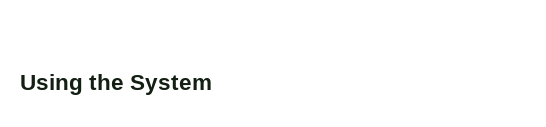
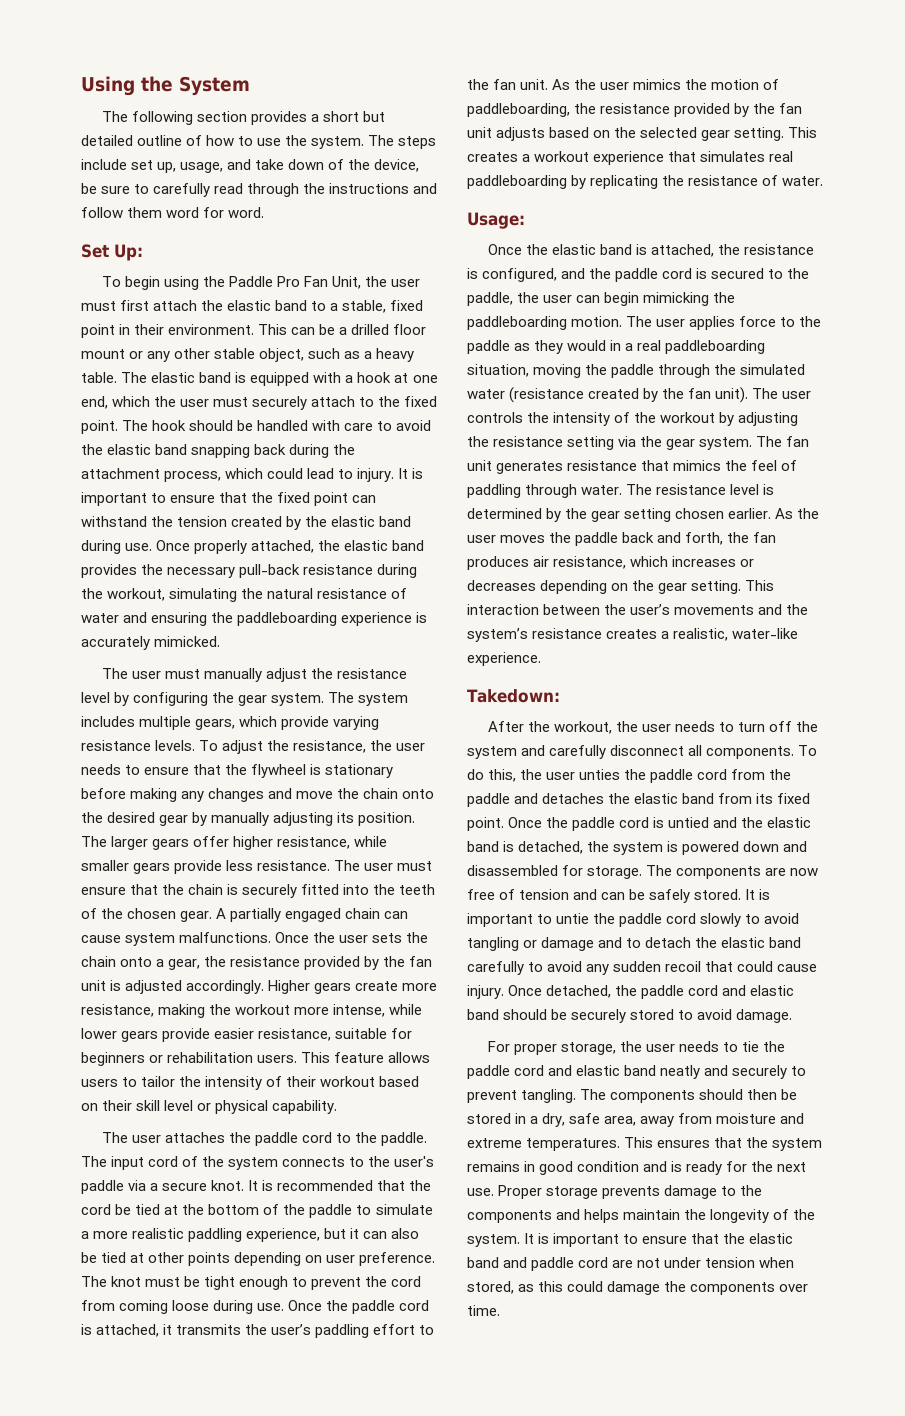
(213, 85) none -> [102,111,386,125] [81,135,437,149] [81,159,420,173] [81,183,438,197] [81,207,265,218] [81,244,143,261] [102,276,421,290] [81,300,424,313] [81,324,427,338] [81,348,415,362] [81,372,438,386] [81,396,438,410] [81,420,432,434] [81,444,356,458] [81,468,424,482] [81,492,377,506] [81,516,412,530] [81,540,425,554] [81,564,418,578] [81,588,408,602] [81,612,428,626] [81,636,221,650] [102,668,408,682] [81,692,409,706] [81,716,380,730] [81,740,426,754] [81,764,394,778] [81,788,435,802] [81,812,416,826] [81,836,388,850] [81,860,433,874] [81,884,436,898] [81,908,409,922] [81,932,429,946] [81,956,433,970] [81,980,438,994] [81,1004,423,1018] [81,1028,413,1042] [81,1052,431,1066] [81,1076,420,1090] [81,1100,338,1114] [102,1132,428,1146] [81,1156,435,1170] [81,1180,432,1194] [81,1204,433,1218] [81,1228,420,1242] [81,1252,436,1266] [81,1276,422,1290] [81,1300,430,1314] [81,1324,435,1338] [467,79,780,90] [467,103,803,117] [467,127,818,141] [467,151,794,165] [467,175,824,189] [467,212,525,229] [488,244,815,257] [467,268,810,282] [467,292,736,306] [467,316,822,330] [467,340,766,354] [467,364,806,378] [467,387,812,403] [467,412,799,426] [467,436,810,450] [467,460,798,474] [467,484,775,498] [467,508,820,522] [467,532,777,546] [467,556,755,570] [467,580,775,594] [467,604,809,615] [467,628,799,642] [467,652,541,666] [467,689,560,703] [488,721,819,734] [467,745,818,759] [467,769,792,783] [467,793,811,807] [467,817,812,831] [467,841,808,855] [467,865,819,879] [467,889,771,903] [467,913,800,927] [467,937,802,951] [467,961,818,975] [467,985,795,999] [467,1009,793,1023] [488,1041,786,1055] [467,1065,807,1079] [467,1089,798,1103] [467,1113,805,1127] [467,1137,823,1151] [467,1161,807,1175] [467,1185,763,1199] [467,1209,816,1223] [467,1233,794,1247] [467,1257,795,1271] [467,1281,809,1295] [467,1305,500,1316] // The following section provides a short but detailed outline of how to use the system. The steps include set up, usage, and take down of the device, be sure to carefully read through the instructions and follow them word for word. // Set Up: // To begin using the Paddle Pro Fan Unit, the user must first attach the elastic band to a stable, fixed point in their environment. This can be a drilled floor mount or any other stable object, such as a heavy table. The elastic band is equipped with a hook at one end, which the user must securely attach to the fixed point. The hook should be handled with care to avoid the elastic band snapping back during the attachment process, which could lead to injury. It is important to ensure that the fixed point can withstand the tension created by the elastic band during use. Once properly attached, the elastic band provides the necessary pull-back resistance during the workout, simulating the natural resistance of water and ensuring the paddleboarding experience is accurately mimicked. // The user must manually adjust the resistance level by configuring the gear system. The system includes multiple gears, which provide varying resistance levels. To adjust the resistance, the user needs to ensure that the flywheel is stationary before making any changes and move the chain onto the desired gear by manually adjusting its position. The larger gears offer higher resistance, while smaller gears provide less resistance. The user must ensure that the chain is securely fitted into the teeth of the chosen gear. A partially engaged chain can cause system malfunctions. Once the user sets the chain onto a gear, the resistance provided by the fan unit is adjusted accordingly. Higher gears create more resistance, making the workout more intense, while lower gears provide easier resistance, suitable for beginners or rehabilitation users. This feature allows users to tailor the intensity of their workout based on their skill level or physical capability. // The user attaches the paddle cord to the paddle. The input cord of the system connects to the user's paddle via a secure knot. It is recommended that the cord be tied at the bottom of the paddle to simulate a more realistic paddling experience, but it can also be tied at other points depending on user preference. The knot must be tight enough to prevent the cord from coming loose during use. Once the paddle cord is attached, it transmits the user’s paddling effort to the fan unit. As the user mimics the motion of paddleboarding, the resistance provided by the fan unit adjusts based on the selected gear setting. This creates a workout experience that simulates real paddleboarding by replicating the resistance of water. // Usage: // Once the elastic band is attached, the resistance is configured, and the paddle cord is secured to the paddle, the user can begin mimicking the paddleboarding motion. The user applies force to the paddle as they would in a real paddleboarding situation, moving the paddle through the simulated water (resistance created by the fan unit). The user controls the intensity of the workout by adjusting the resistance setting via the gear system. The fan unit generates resistance that mimics the feel of paddling through water. The resistance level is determined by the gear setting chosen earlier. As the user moves the paddle back and forth, the fan produces air resistance, which increases or decreases depending on the gear setting. This interaction between the user’s movements and the system’s resistance creates a realistic, water-like experience. // Takedown: // After the workout, the user needs to turn off the system and carefully disconnect all components. To do this, the user unties the paddle cord from the paddle and detaches the elastic band from its fixed point. Once the paddle cord is untied and the elastic band is detached, the system is powered down and disassembled for storage. The components are now free of tension and can be safely stored. It is important to untie the paddle cord slowly to avoid tangling or damage and to detach the elastic band carefully to avoid any sudden recoil that could cause injury. Once detached, the paddle cord and elastic band should be securely stored to avoid damage. // For proper storage, the user needs to tie the paddle cord and elastic band neatly and securely to prevent tangling. The components should then be stored in a dry, safe area, away from moisture and extreme temperatures. This ensures that the system remains in good condition and is ready for the next use. Proper storage prevents damage to the components and helps maintain the longevity of the system. It is important to ensure that the elastic band and paddle cord are not under tension when stored, as this could damage the components over time.

